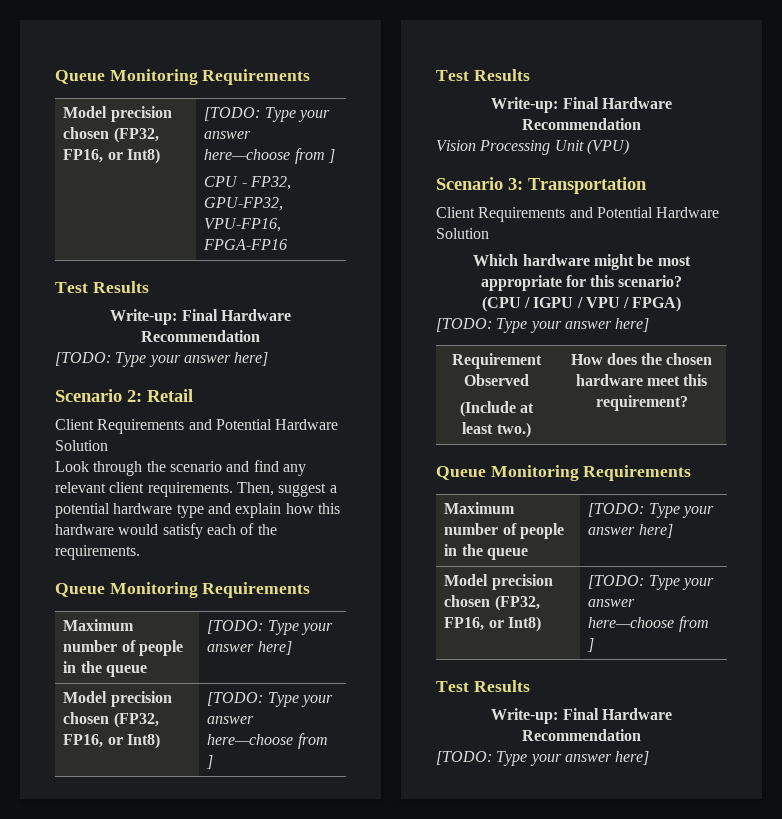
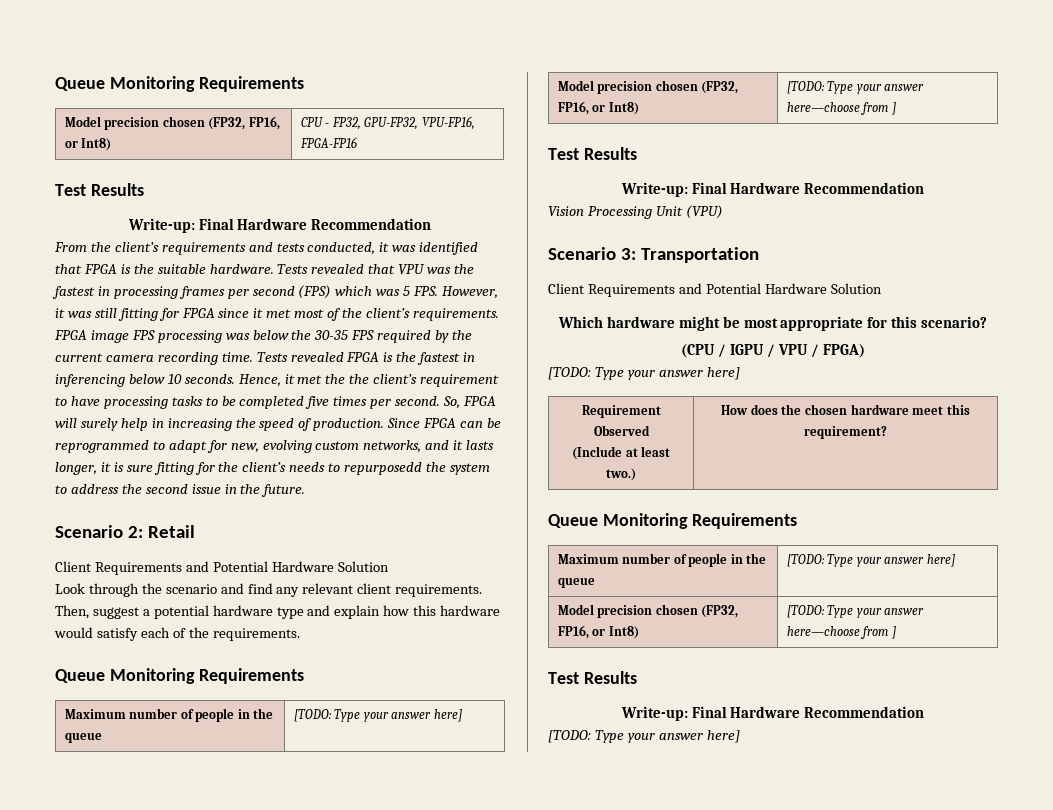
[204,107,330,122] [204,131,252,139] [204,148,335,164] [TODO: Type your answer here—choose from ] // -> (112, 144) none
[55,352,269,367] [TODO: Type your answer here] -> [54,242,479,255] [55,264,475,275] [52,285,499,299] [55,308,499,321] [54,330,473,343] [55,352,476,365] [55,374,500,387] [55,396,496,409] [55,418,501,431] [55,440,495,453] [55,462,490,475] [55,484,306,497] From the client’s requirements and tests conducted, it was identified that FPGA is the suitable hardware. Tests revealed that VPU was the fastest in processing frames per second (FPS) which was 5 FPS. However, it was still fitting for FPGA since it met most of the client’s requirements. FPGA image FPS processing was below the 30-35 FPS required by the current camera recording time. Tests revealed FPGA is the fastest in inferencing below 10 seconds. Hence, it met the the client’s requirement to have processing tasks to be completed five times per second. So, FPGA will surely help in increasing the speed of production. Since FPGA can be reprogrammed to adapt for new, evolving custom networks, and it lasts longer, it is sure fitting for the client’s needs to repurposedd the system to address the second issue in the future.

